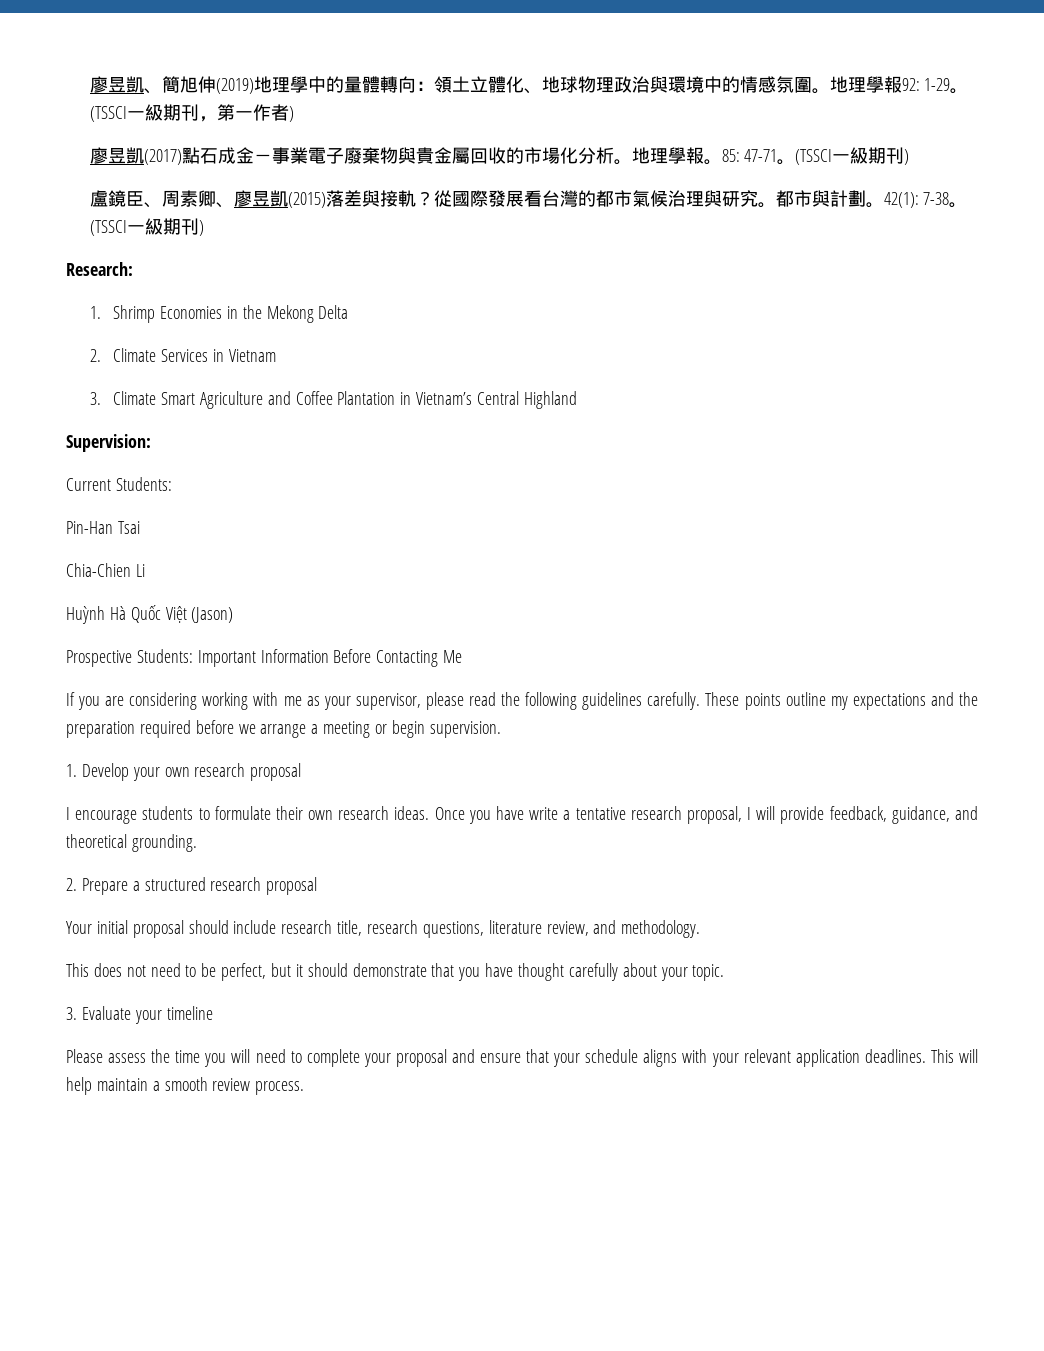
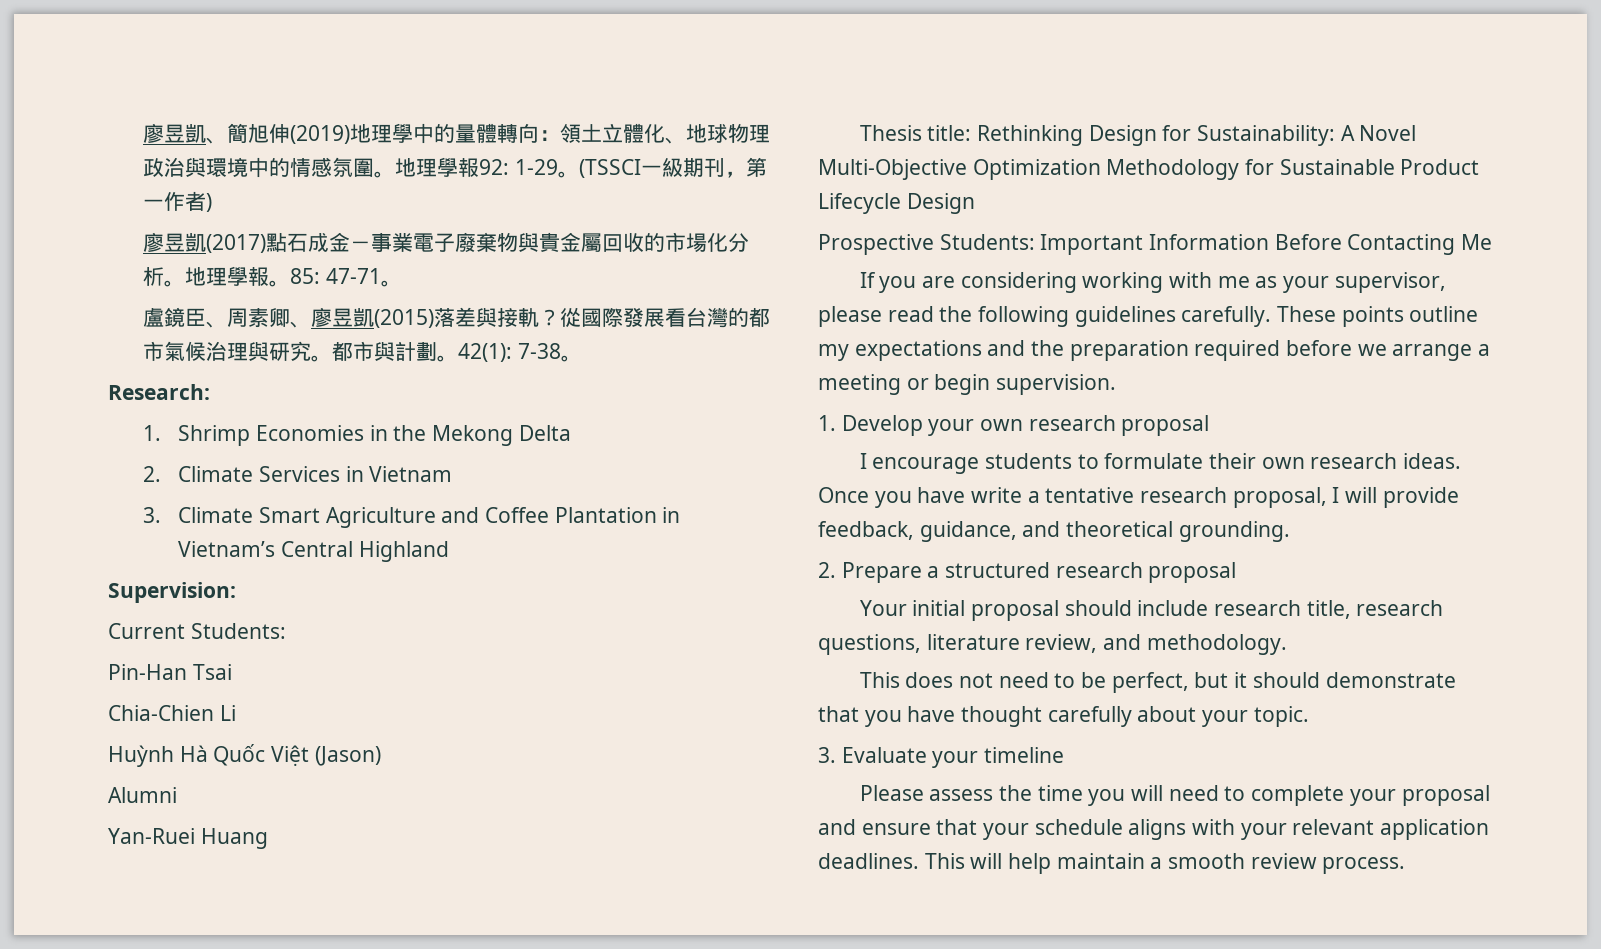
[795,147,910,165] (TSSCI一級期刊) -> (402, 283) none
[89,218,204,236] (TSSCI一級期刊) -> (582, 358) none
(234, 615) none -> [108,787,177,803] [108,828,268,849] [859,125,1417,146] [818,159,1480,180] [818,193,975,214] // Alumni // Yan-Ruei Huang // Thesis title: Rethinking Design for Sustainability: A Novel Multi-Objective Optimization Methodology for Sustainable Product Lifecycle Design

